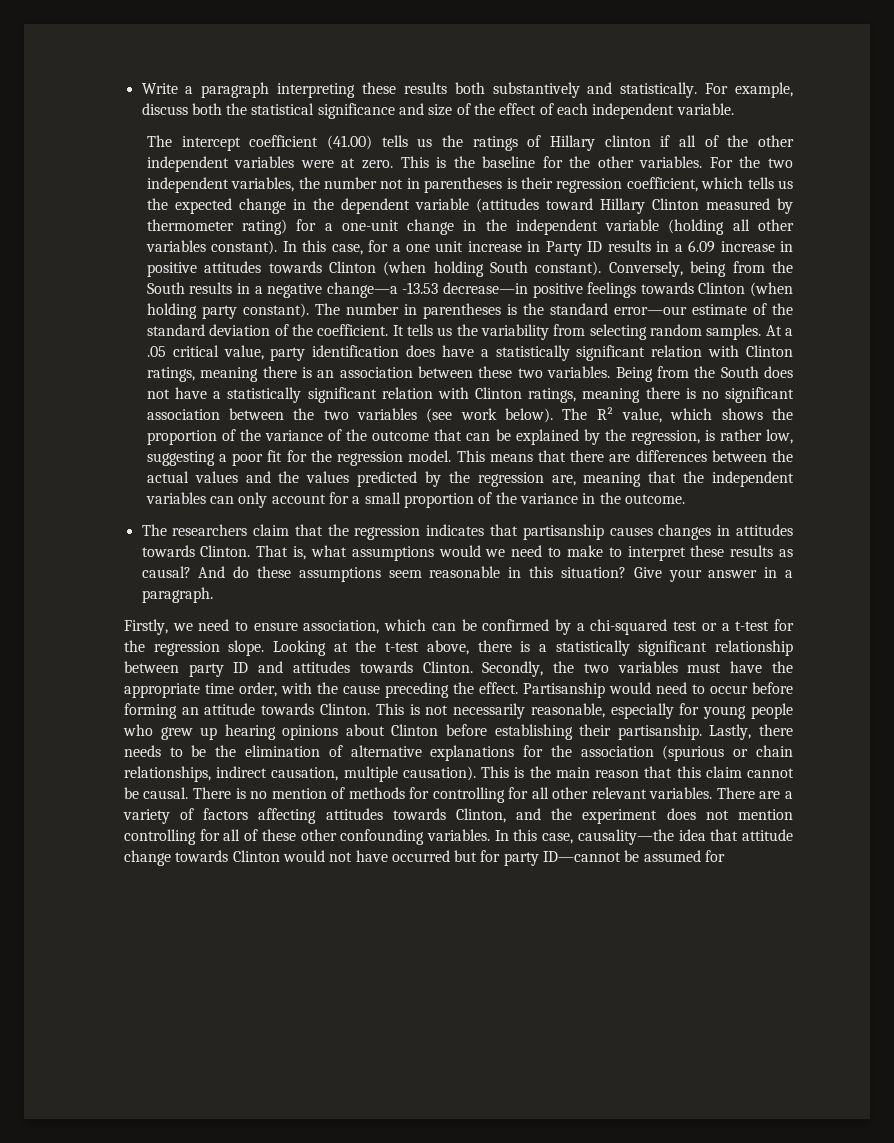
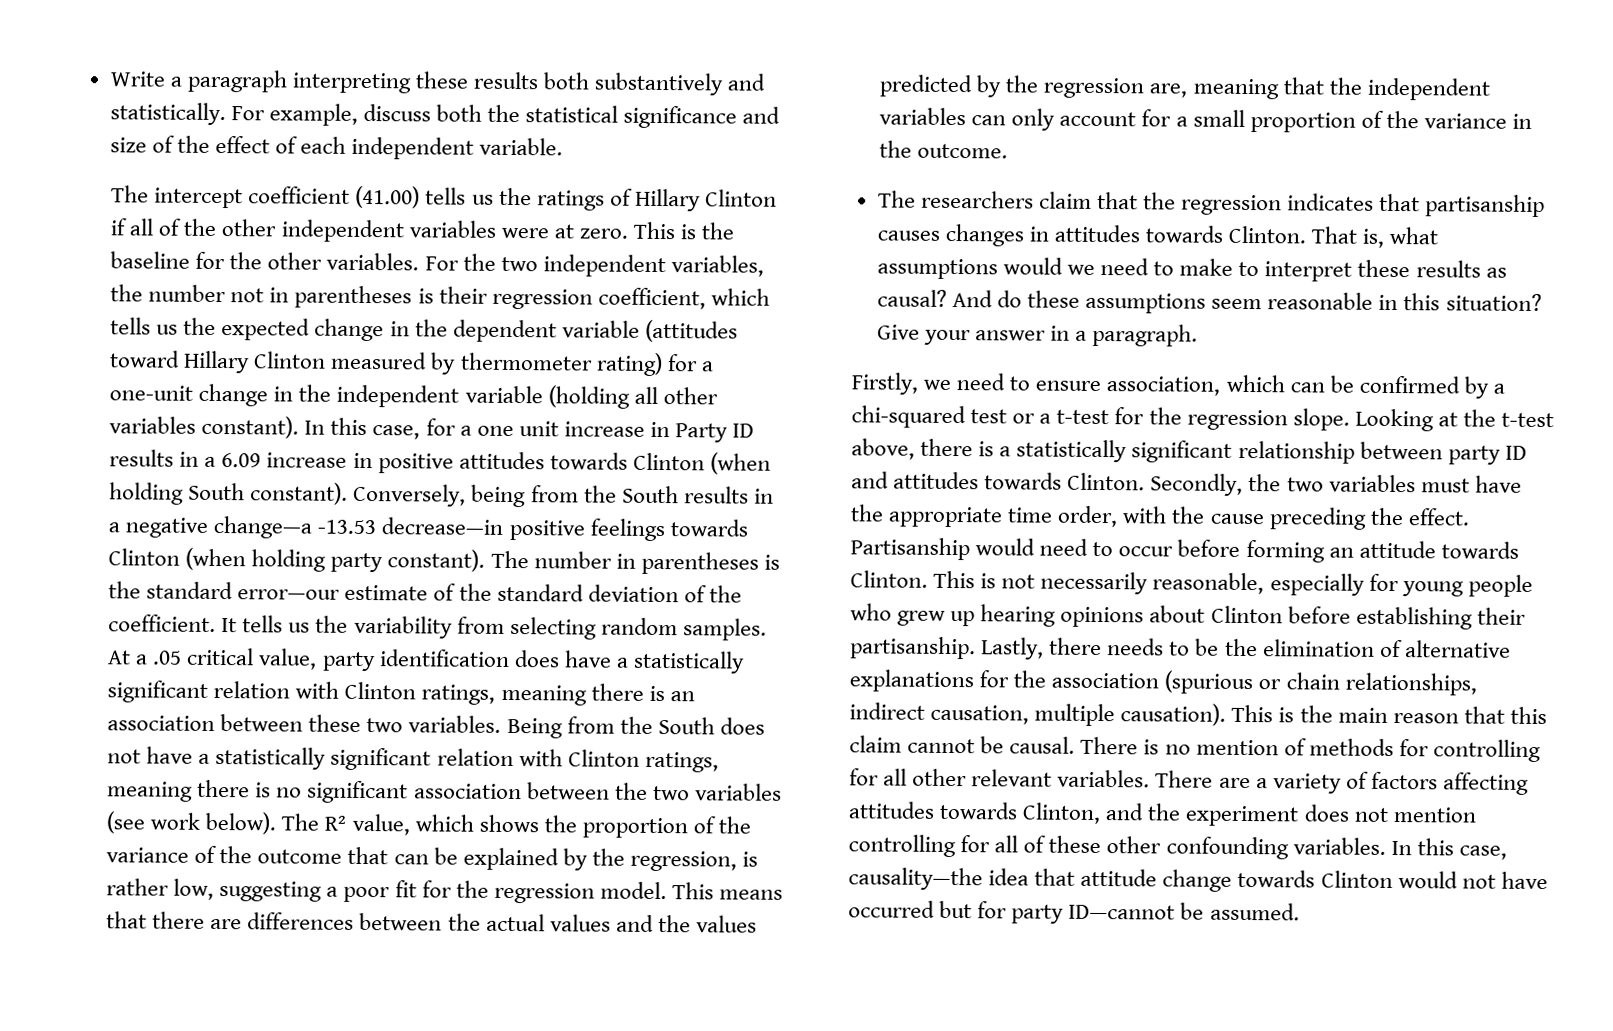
[604,135,651,147] clinton -> [704,189,777,207] Clinton
[643,850,726,862] assumed for -> [1209,902,1300,921] assumed.

